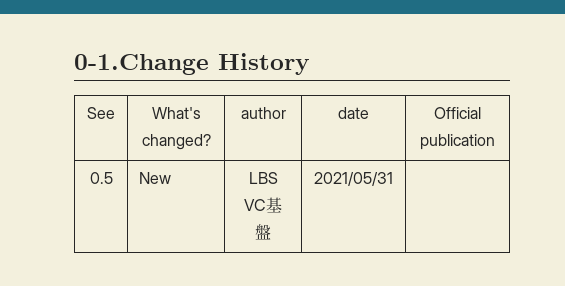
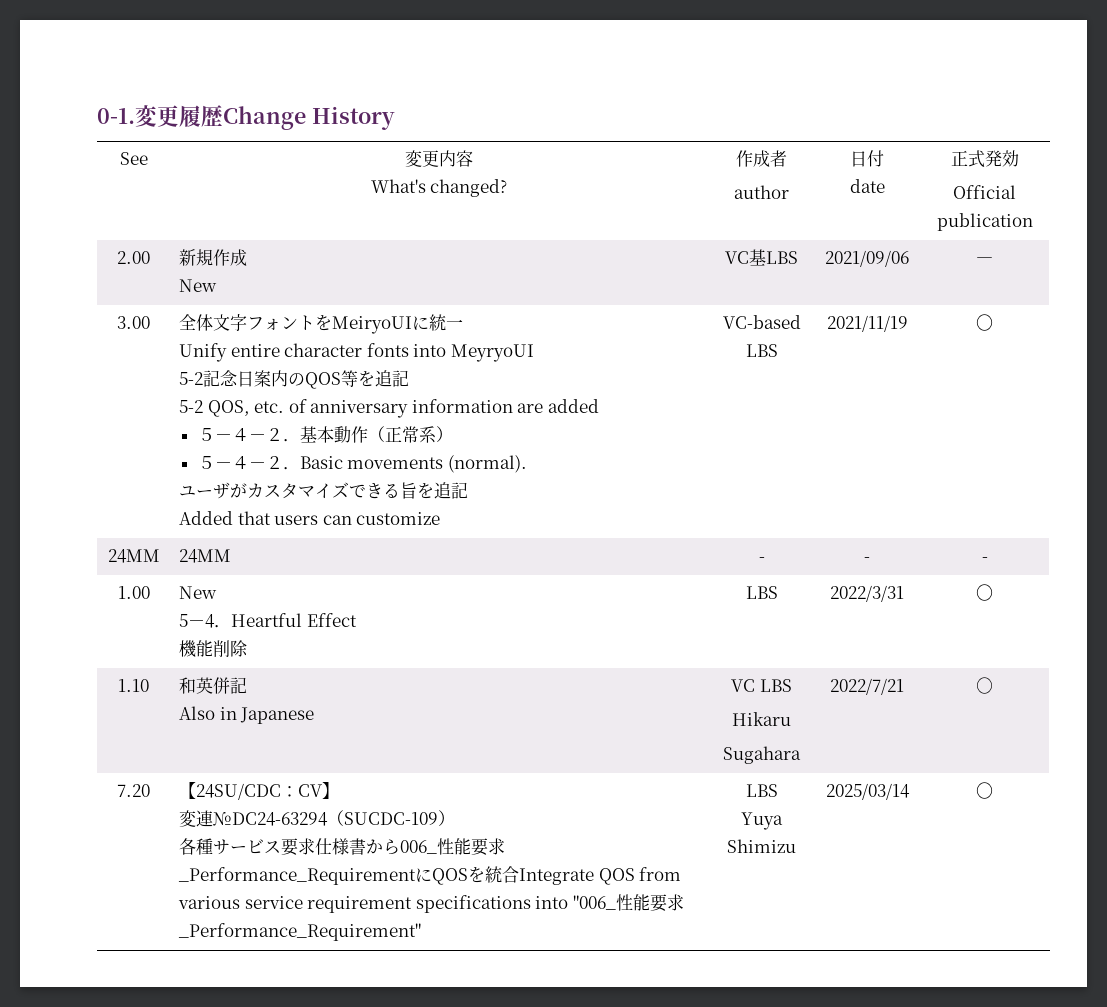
[74,54,209,75] 0-1.Change -> [97,105,306,130] 0-1.変更履歴Change
(115, 113) none -> [405,150,473,167] 変更内容 //
(211, 142) none -> [736,150,787,167] 作成者 //
(286, 113) none -> [850,150,884,167] 日付 //
(369, 113) none -> [950,150,1019,168] 正式発効 //
[89,172,113,184] [139,172,172,184] [248,172,278,184] [244,197,282,213] [255,224,271,240] [314,172,393,186] 0.5 | New | LBS VC基盤 | 2021/05/31 | -> [117,251,150,264] [178,249,247,266] [178,279,217,292] [725,249,798,266] [825,250,909,267] [976,257,993,264] [117,316,150,329] [178,314,463,334] [178,343,534,362] [178,370,409,389] [178,399,600,418] [197,426,453,443] [197,455,527,473] [178,482,468,499] [178,511,441,525] [722,315,801,329] [745,344,778,357] [826,315,908,332] [976,314,993,331] [107,549,160,563] [178,549,231,563] [758,557,765,562] [864,557,870,562] [981,557,988,562] [117,586,150,599] [178,586,217,599] [178,613,357,628] [178,640,248,657] [745,586,778,599] [830,585,904,602] [976,584,993,601] [118,679,149,692] [178,677,247,694] [178,706,315,724] [731,679,792,692] [732,712,791,726] [723,746,801,764] [830,678,904,695] [976,677,993,694] [117,784,150,797] [178,782,339,800] [178,810,455,827] [178,838,505,856] [177,866,682,885] [177,894,684,913] [177,923,421,941] [745,784,778,797] [741,812,783,830] [727,839,796,853] [825,783,910,800] [976,782,993,799] 2.00 | 新規作成 // New | VC基LBS | 2021/09/06 | ― // 3.00 | 全体文字フォントをMeiryoUIに統一 // Unify entire character fonts into MeyryoUI // 5-2記念日案内のQOS等を追記 // 5-2 QOS, etc. of anniversary information are added // ５－４－２．基本動作（正常系） // ５－４－２．Basic movements (normal). // ユーザがカスタマイズできる旨を追記 // Added that users can customize | VC-based LBS | 2021/11/19 | 〇 // 24MM | 24MM | - | - | - // 1.00 | New // 5－4．Heartful Effect // 機能削除 | LBS | 2022/3/31 | 〇 // 1.10 | 和英併記 // Also in Japanese | VC LBS // Hikaru // Sugahara | 2022/7/21 | ○ // 7.20 | 【24SU/CDC：CV】 // 変連№DC24-63294（SUCDC-109） // 各種サービス要求仕様書から006_性能要求_Performance_RequirementにQOSを統合Integrate QOS from various service requirement specifications into "006_性能要求_Performance_Requirement" | LBS // Yuya Shimizu | 2025/03/14 | 〇

